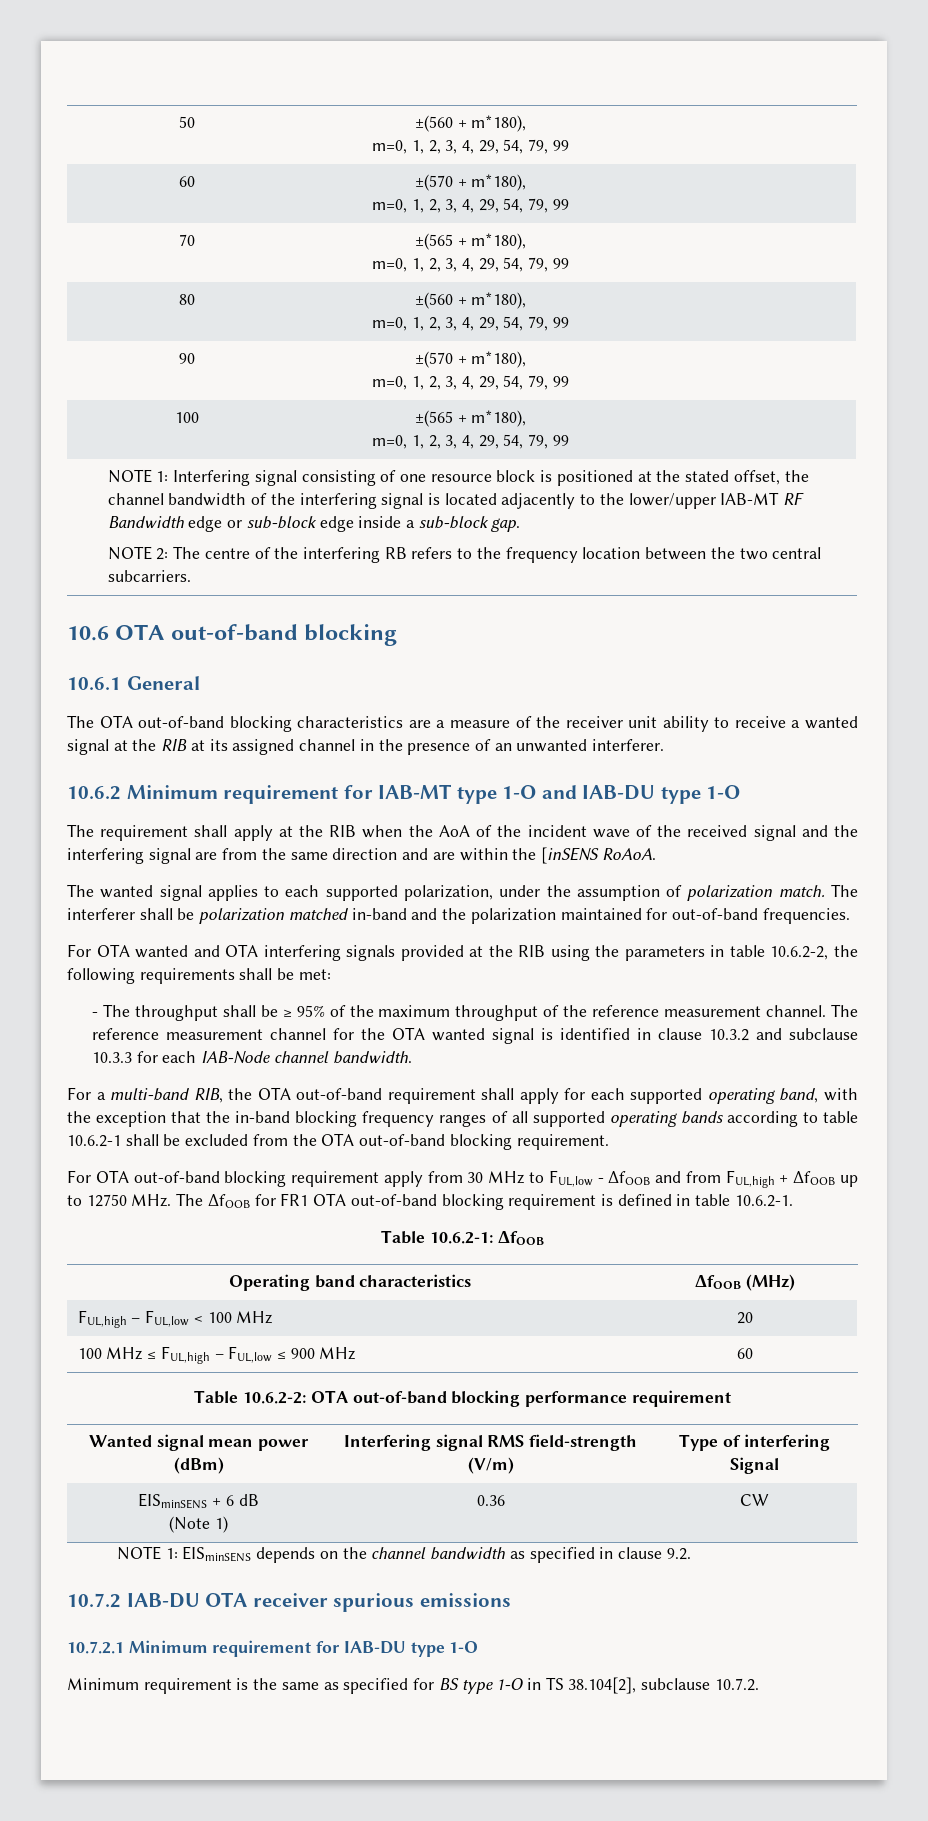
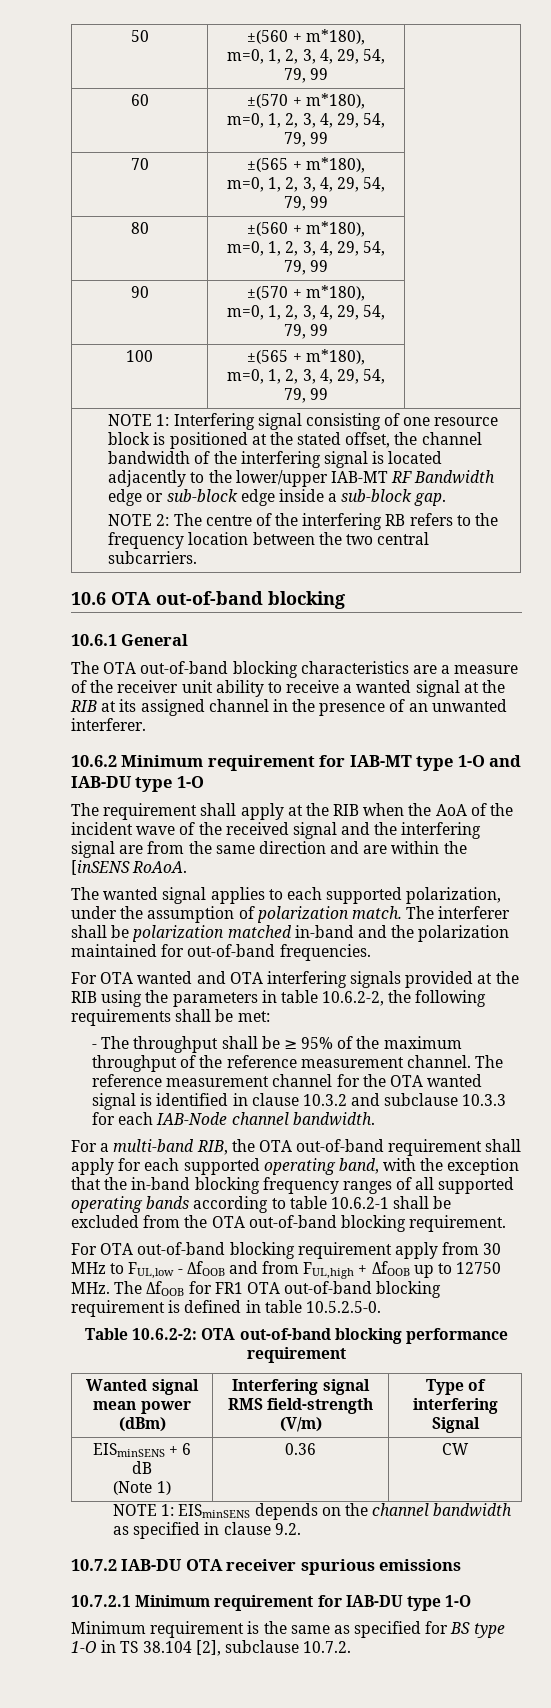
[734,1195,793,1207] [381,1230,544,1245] [228,1274,472,1291] [695,1274,795,1291] [77,1310,273,1328] [737,1312,753,1324] [77,1346,356,1364] [737,1348,753,1359] 10.6.2-1. // Table 10.6.2-1: ΔfOOB // Operating band characteristics | ΔfOOB (MHz) // FUL,high – FUL,low < 100 MHz | 20 // 100 MHz ≤ FUL,high – FUL,low ≤ 900 MHz | 60 -> [305,1301,381,1313] 10.5.2.5-0.
[568,1677,637,1694] 38.104[2], -> [142,1640,221,1656] 38.104 [2],

